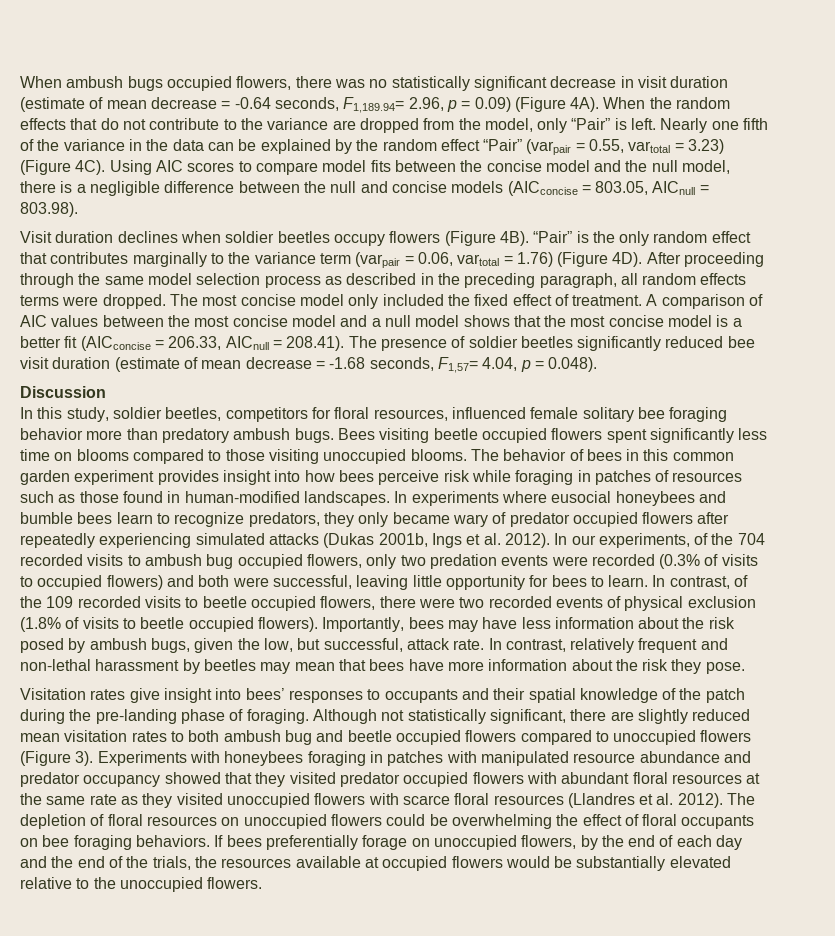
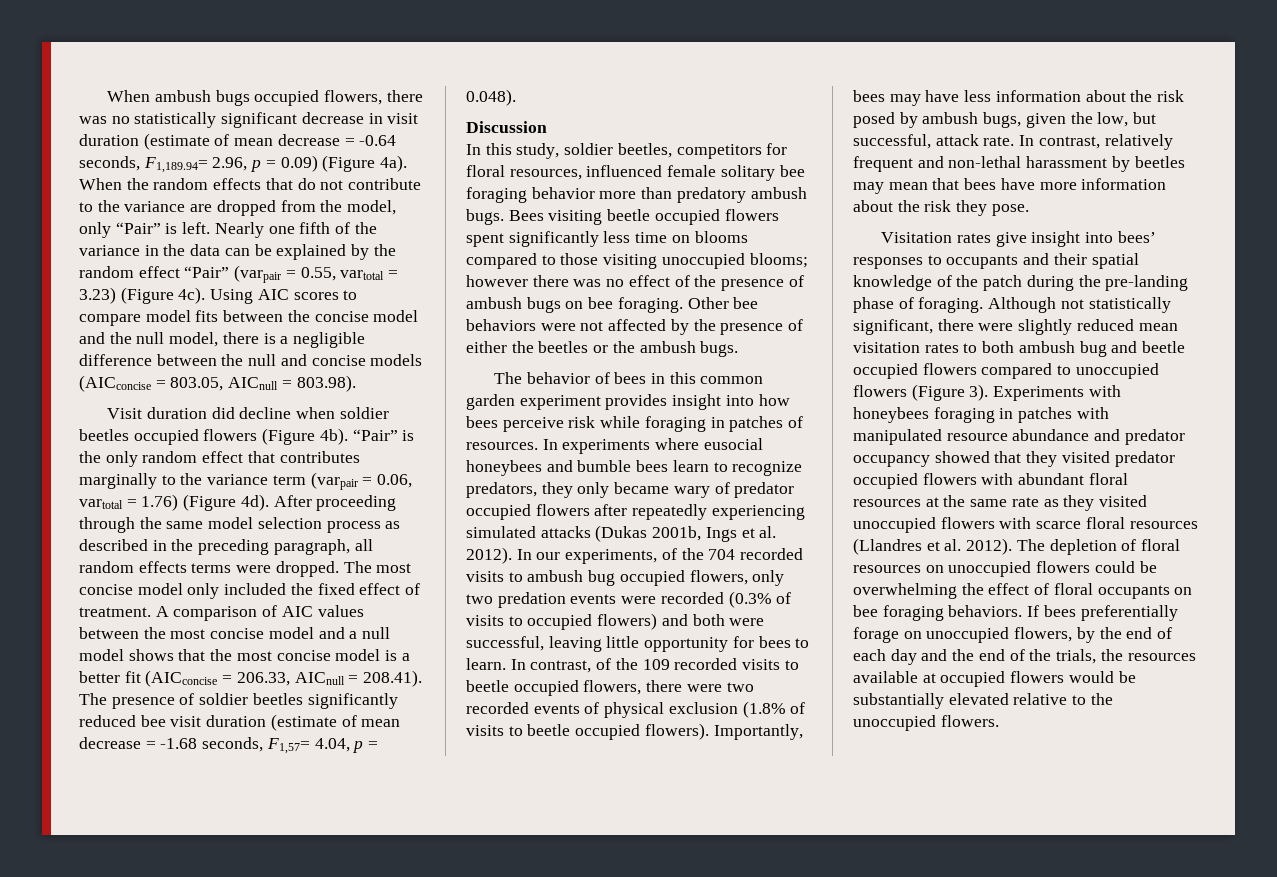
[570,97,600,112] 4A). -> [380,155,408,172] 4a).
[75,160,106,175] 4C). -> [178,287,206,304] 4c).
[117,231,178,243] declines -> [211,407,292,419] did decline
[333,231,529,246] occupy flowers (Figure 4B). -> [133,428,348,445] occupied flowers (Figure 4b).
[612,252,643,267] 4D). -> [240,494,269,511] 4d).
[410,449,467,461] blooms. -> [749,253,808,268] [466,275,804,291] [466,297,759,313] [466,319,804,335] [466,341,739,357] blooms; however there was no effect of the presence of ambush bugs on bee foraging. Other bee behaviors were not affected by the presence of either the beetles or the ambush bugs. //
[672,472,743,482] [20,491,390,506] resources such as those found in human-modified landscapes. -> [466,442,538,450] resources.
[610,711,634,721] are -> [978,323,1014,331] were

